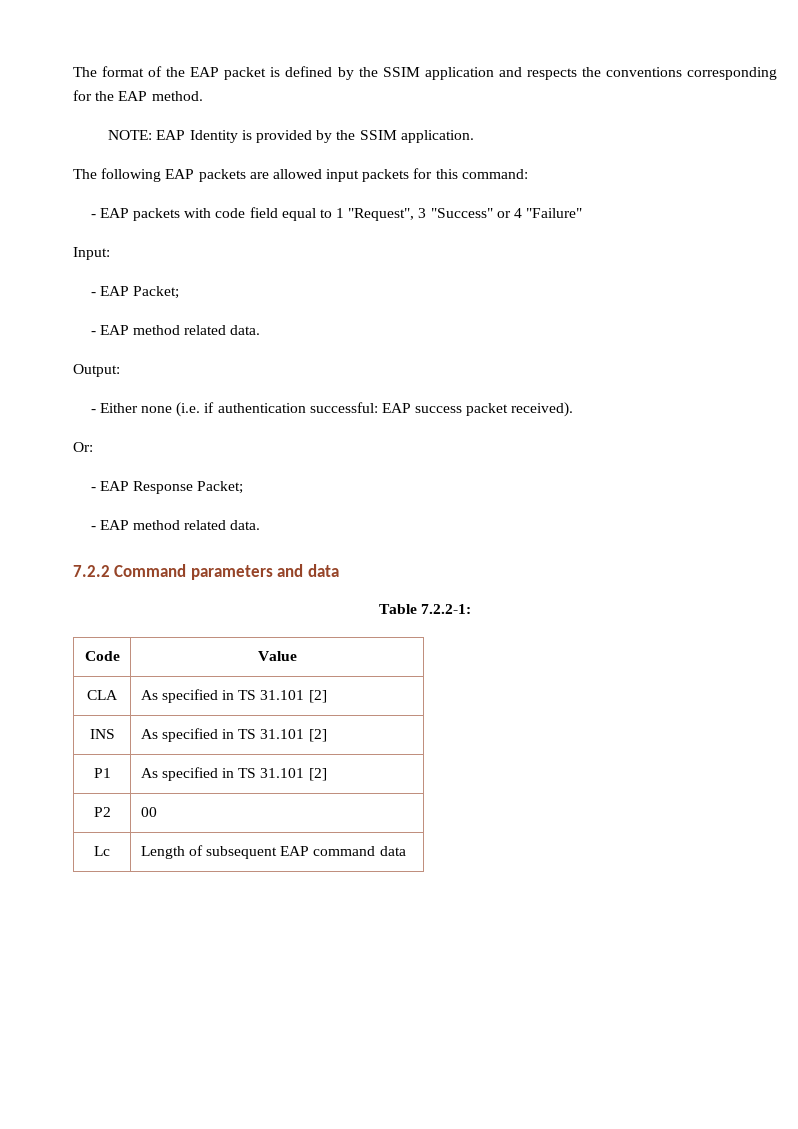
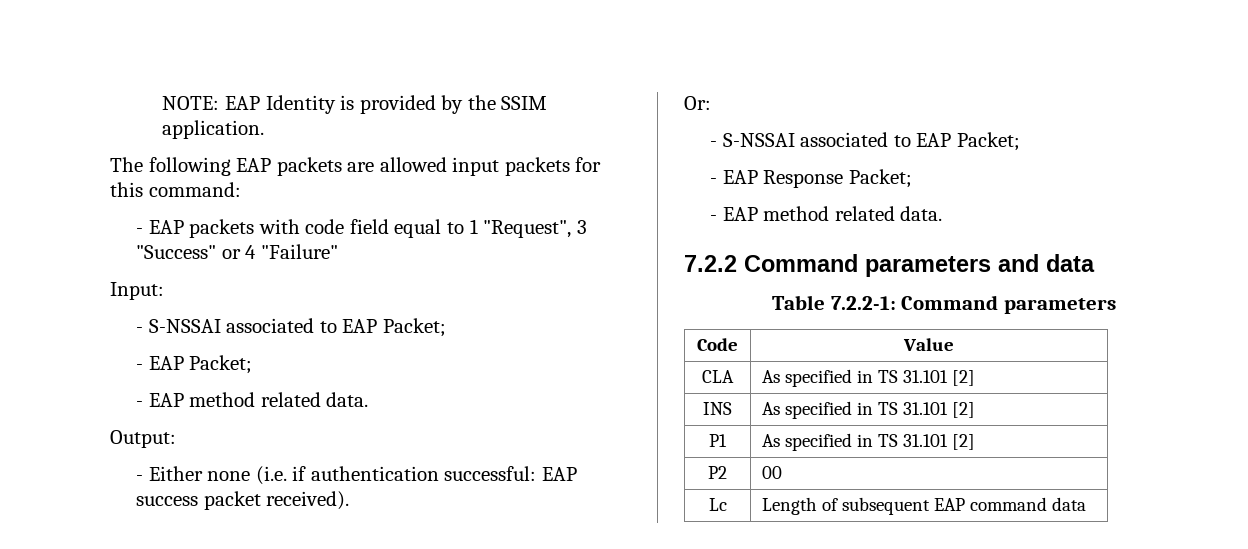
[73,66,777,80] [73,90,203,101] The format of the EAP packet is defined by the SSIM application and respects the conventions corresponding for the EAP method. // -> (162, 103) none
(110, 253) none -> [136,318,446,337] // - S-NSSAI associated to EAP Packet;
(93, 447) none -> [710,132,1020,151] // - S-NSSAI associated to EAP Packet;
(472, 609) none -> [901,295,1116,314] Command parameters

